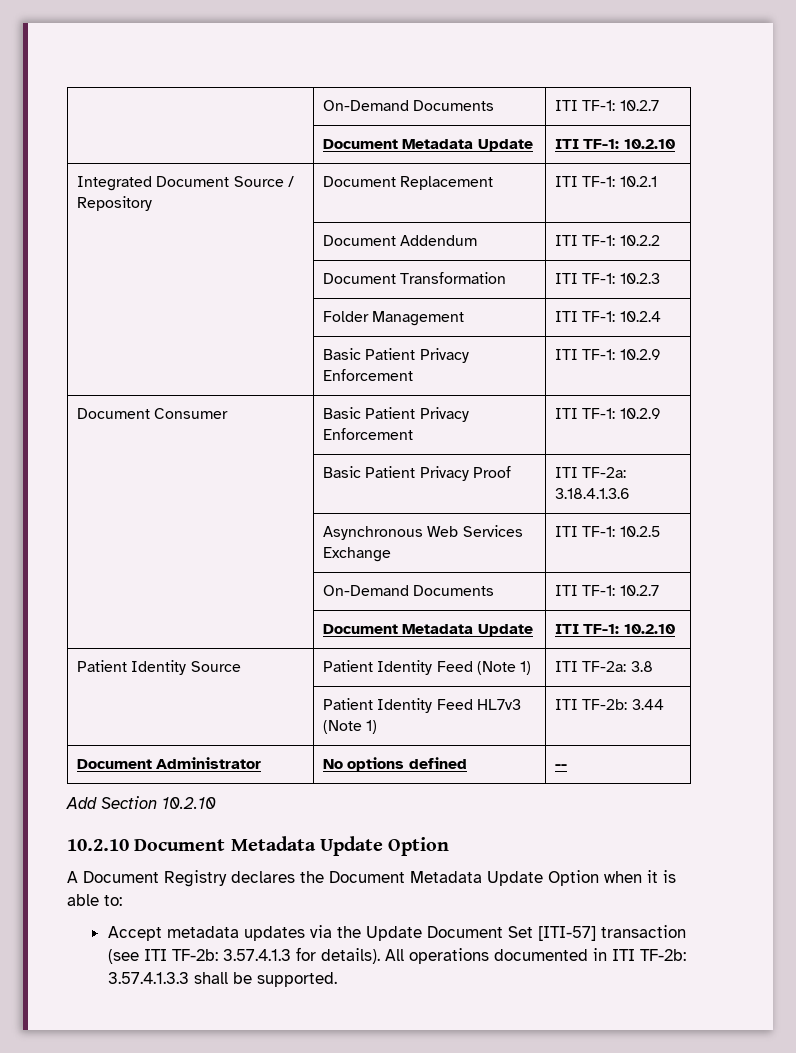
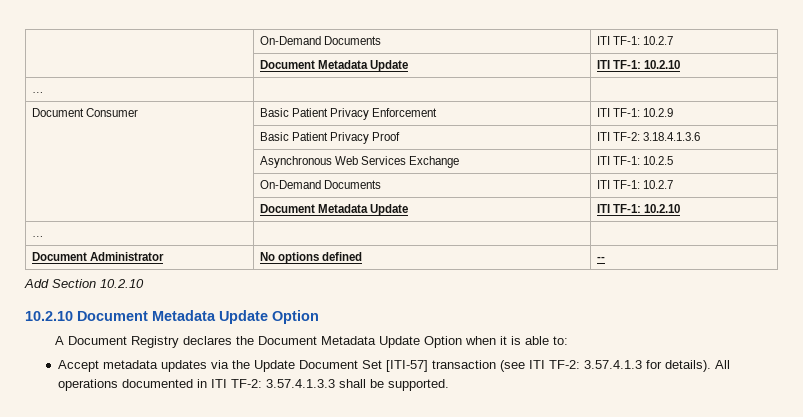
[77,176,294,191] [77,196,153,211] [323,176,494,190] [555,176,657,187] [323,235,478,246] [555,235,660,246] [323,272,507,284] [555,273,660,284] [323,311,465,326] [555,311,661,322] [323,348,469,363] [323,369,414,381] [555,349,661,360] Integrated Document Source / Repository | Document Replacement | ITI TF-1: 10.2.1 // | Document Addendum | ITI TF-1: 10.2.2 // | Document Transformation | ITI TF-1: 10.2.3 // | Folder Management | ITI TF-1: 10.2.4 // | Basic Patient Privacy Enforcement | ITI TF-1: 10.2.9 -> [31,92,44,93] … | |
[582,467,627,478] TF-2a: -> [612,132,640,141] TF-2:
[77,660,241,675] [323,660,531,675] [555,661,653,672] [323,698,521,713] [323,720,378,734] [555,699,664,710] Patient Identity Source | Patient Identity Feed (Note 1) | ITI TF-2a: 3.8 // | Patient Identity Feed HL7v3 (Note 1) | ITI TF-2b: 3.44 -> [31,236,44,237] … | |
[171,949,218,961] TF-2b: -> [548,360,580,369] TF-2:
[639,949,686,961] TF-2b: -> [230,379,262,388] TF-2:

